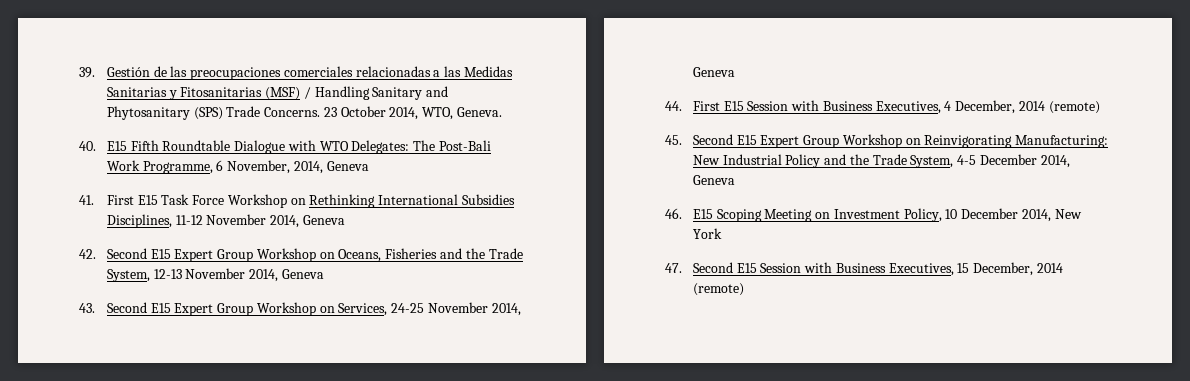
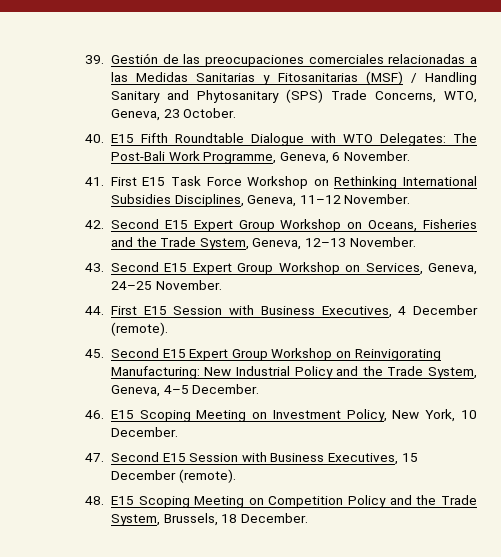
[264,106,502,120] Concerns. 23 October 2014, WTO, Geneva. -> [374,91,477,103] [110,108,237,121] Concerns, WTO, Geneva, 23 October.
[216,160,369,174] 6 November, 2014, Geneva -> [279,151,411,164] Geneva, 6 November.
[175,214,345,228] 11-12 November 2014, Geneva -> [247,194,411,207] Geneva, 11–12 November.
[153,268,324,282] 12-13 November 2014, Geneva -> [252,237,416,250] Geneva, 12–13 November.
[391,302,521,316] [692,67,735,77] 24-25 November 2014, Geneva -> [428,263,478,275] [110,280,222,290] Geneva, 24–25 November.
[955,100,1100,114] December, 2014 (remote) -> [413,305,479,315] [110,322,168,336] December (remote).
[957,154,1070,168] [692,175,735,185] 4-5 December 2014, Geneva -> [110,384,260,397] Geneva, 4–5 December.
[945,208,1082,222] [692,228,722,239] 10 December 2014, New York -> [392,409,477,422] [110,427,178,437] New York, 10 December.
[973,262,1063,276] [692,283,744,296] December, 2014 (remote) -> [110,469,236,483] [85,495,477,508] [110,513,308,526] December (remote). // 48. E15 Scoping Meeting on Competition Policy and the Trade System, Brussels, 18 December.

